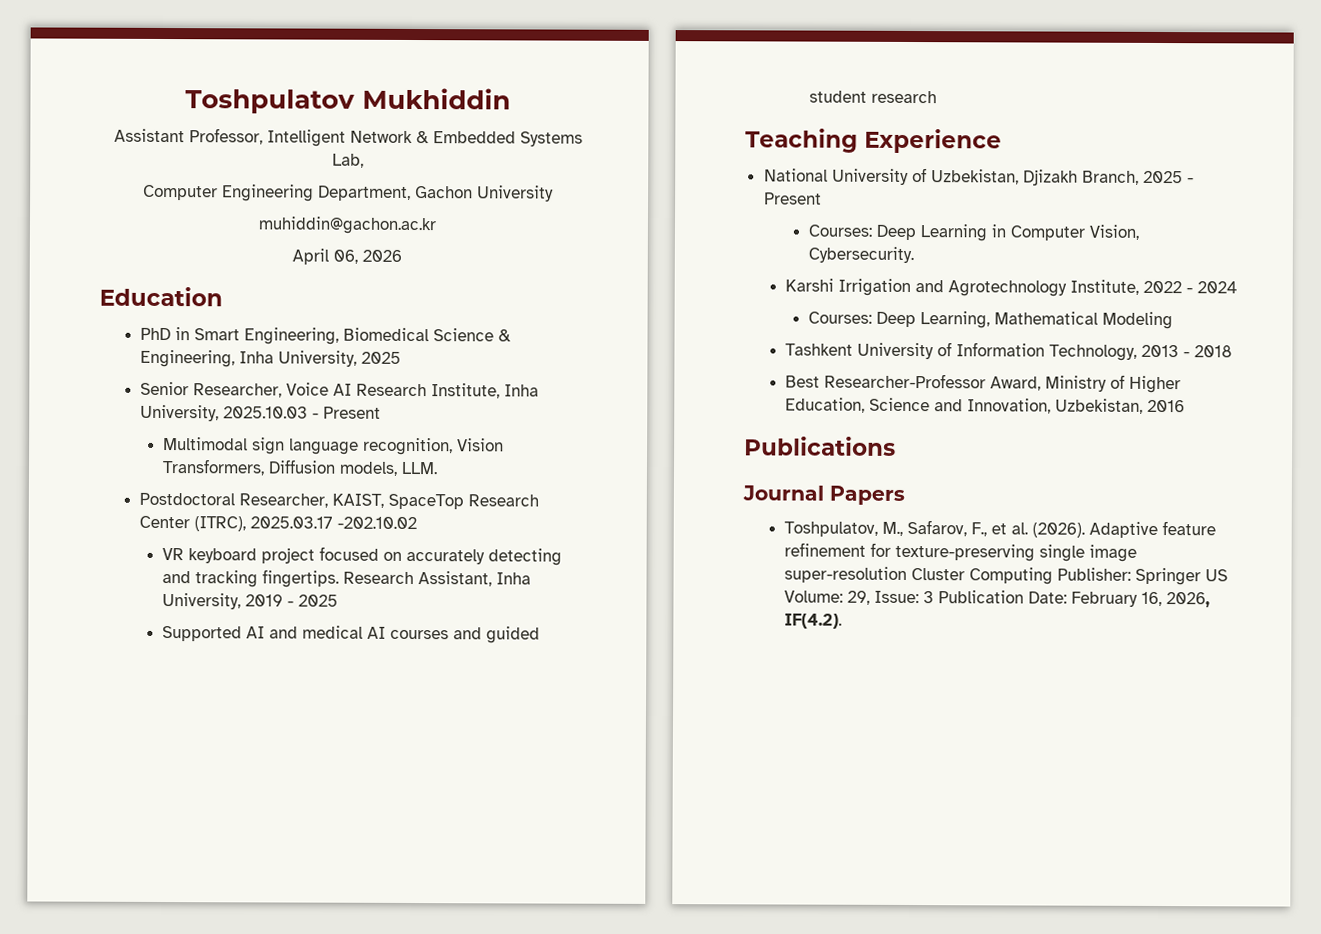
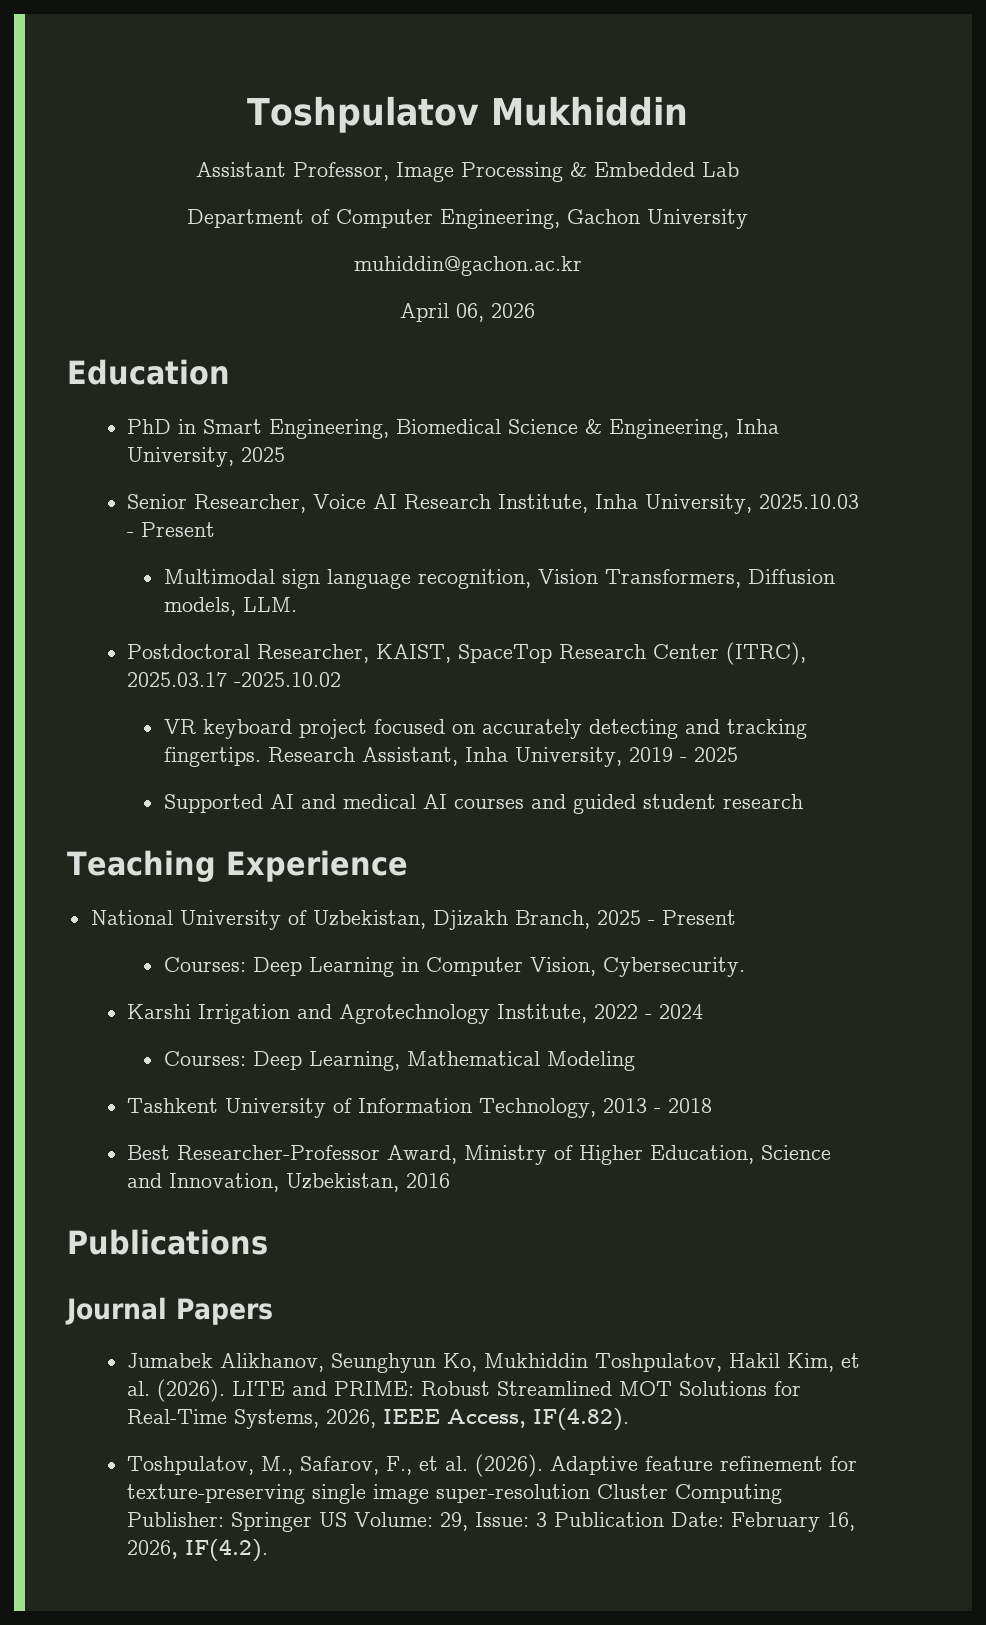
[266,129,583,147] [332,153,364,168] [143,184,411,202] Intelligent Network & Embedded Systems Lab, // Computer Engineering Department, -> [396,162,739,182] [187,209,560,229] Image Processing & Embedded Lab // Department of Computer Engineering,
[337,516,418,530] -202.10.02 -> [234,672,342,687] -2025.10.02
(905, 495) none -> [127,1353,861,1373] [127,1379,802,1402] [127,1408,630,1431] // Jumabek Alikhanov, Seunghyun Ko, Mukhiddin Toshpulatov, Hakil Kim, et al. (2026). LITE and PRIME: Robust Streamlined MOT Solutions for Real-Time Systems, 2026, IEEE Access, IF(4.82).

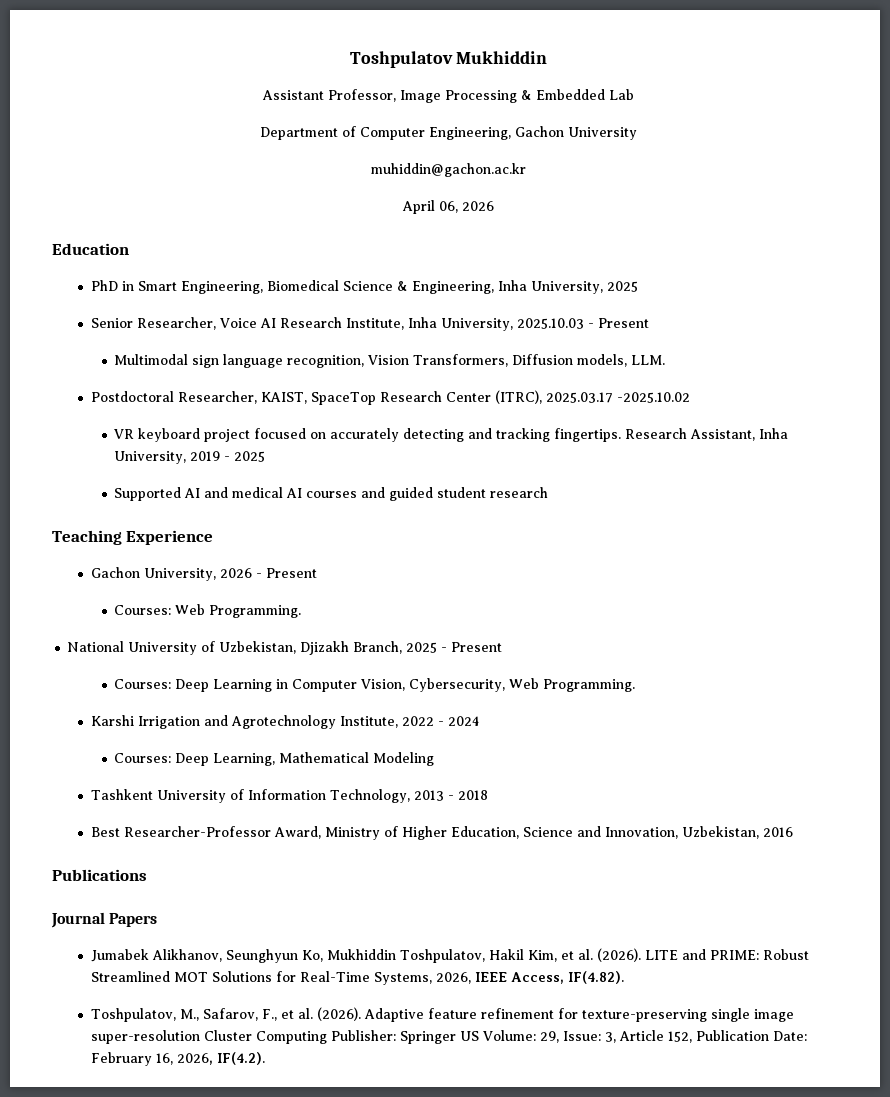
(408, 866) none -> [90,567,317,581] [114,604,302,618] // Gachon University, 2026 - Present // Courses: Web Programming.
[602,957,745,977] Cybersecurity. -> [409,678,636,692] Cybersecurity, Web Programming.
[536,1512,548,1527] 3 -> [604,1030,692,1043] 3, Article 152,

